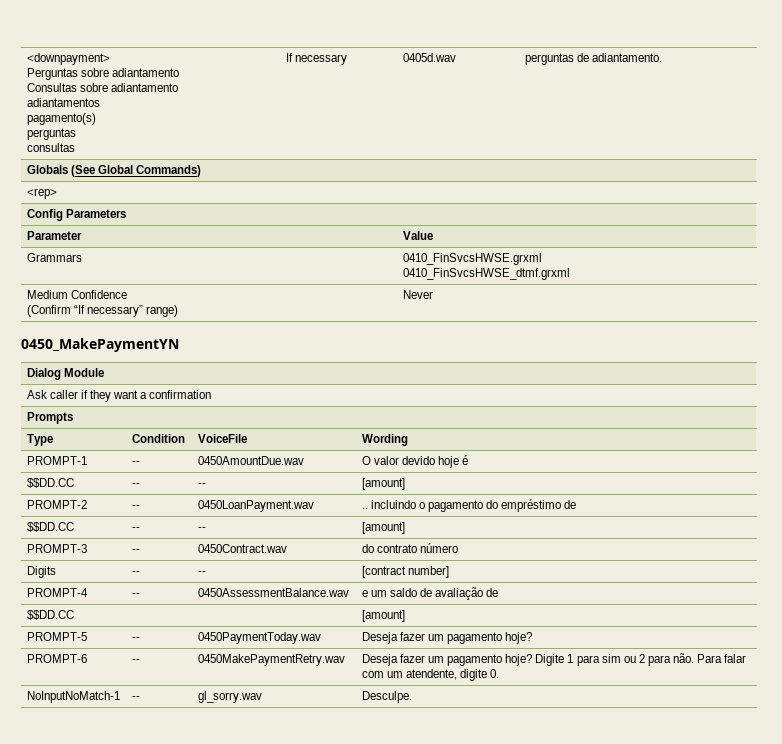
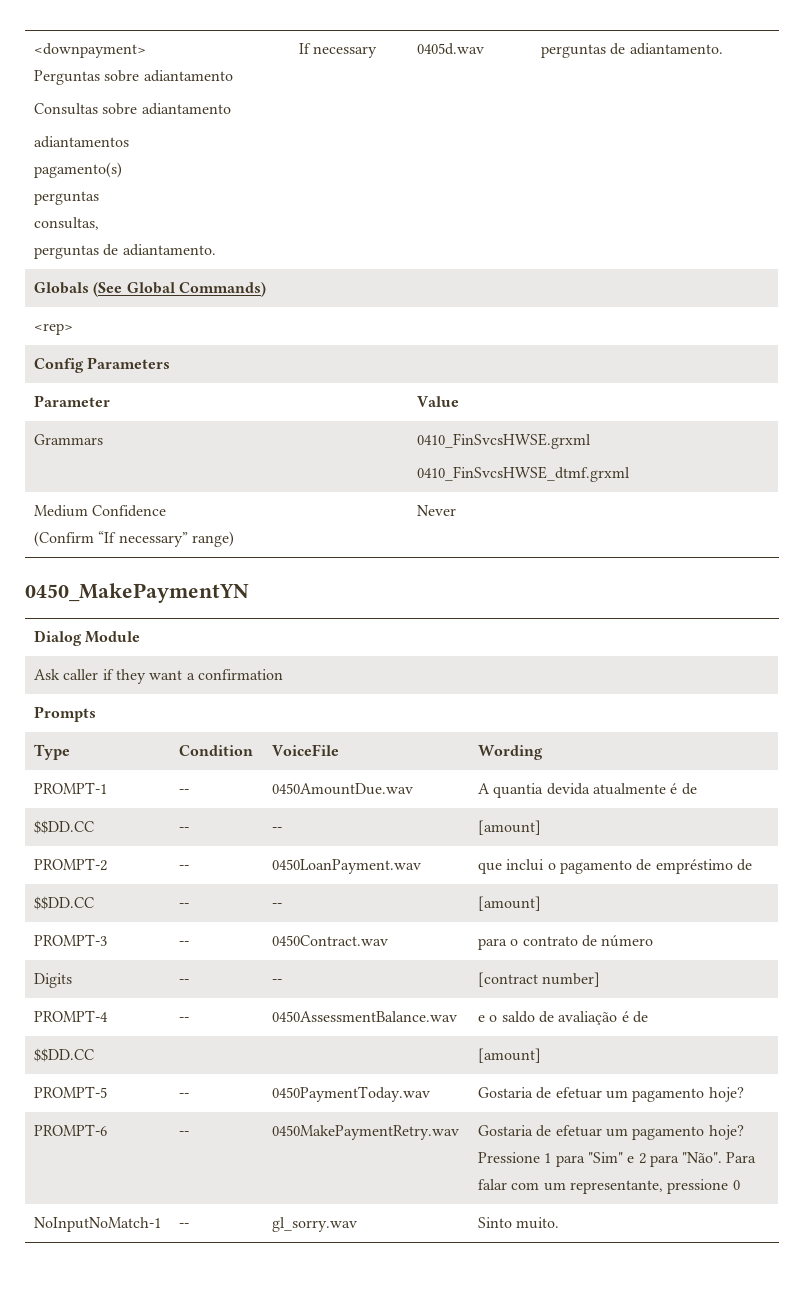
[26,143,75,152] consultas -> [33,217,99,230] [33,244,216,259] consultas, // perguntas de adiantamento.
[361,455,469,468] O valor devido hoje é -> [477,783,697,798] A quantia devida atualmente é de
[361,500,416,509] .. incluindo -> [477,859,545,874] que inclui
[486,500,499,509] do -> [636,859,652,871] de
[361,544,417,553] do contrato -> [477,935,597,950] para o contrato de
[370,590,387,597] um -> [489,1015,498,1022] o
(484, 593) none -> [621,1011,629,1022] é
[361,632,425,644] Deseja fazer -> [477,1087,602,1099] Gostaria de efetuar
[361,654,636,666] Deseja fazer um pagamento hoje? Digite 1 para sim ou -> [477,1125,744,1140] [477,1152,635,1167] Gostaria de efetuar um pagamento hoje? Pressione 1 para "Sim" e
[673,653,695,663] não. -> [682,1152,723,1163] "Não".
[406,669,500,681] atendente, digite 0. -> [569,1179,740,1194] representante, pressione 0
[361,691,412,703] Desculpe. -> [477,1217,560,1229] Sinto muito.

